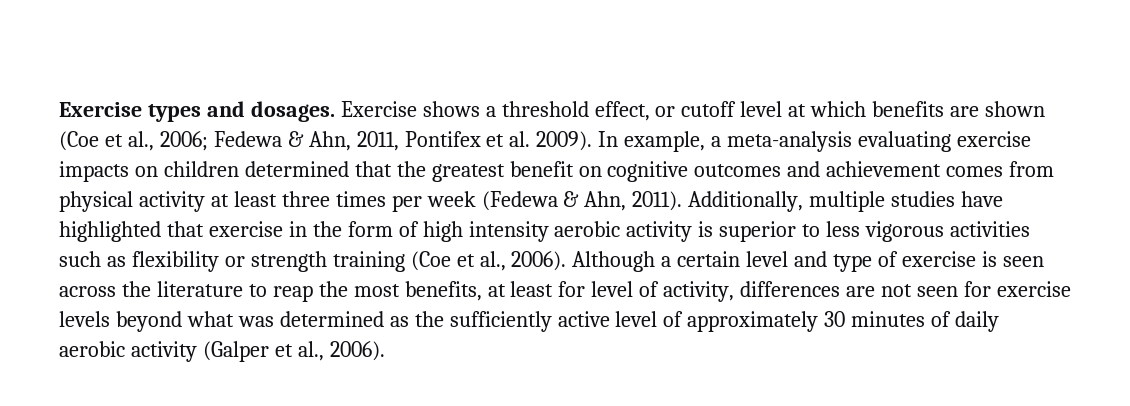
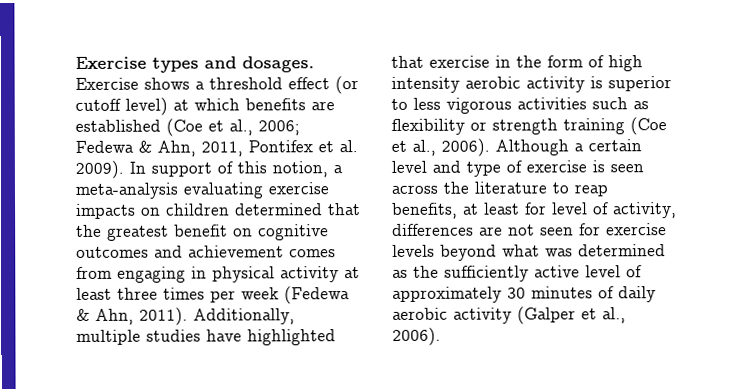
[594,101,783,121] effect, or cutoff level -> [288,76,359,95] [75,97,168,116] effect (or cutoff level)
[985,101,1046,117] shown -> [75,119,161,132] established
[624,131,706,152] example, -> [151,161,328,178] support of this notion,
(1055, 169) none -> [117,266,207,283] engaging in
[318,281,400,297] the most -> (609, 190) none

